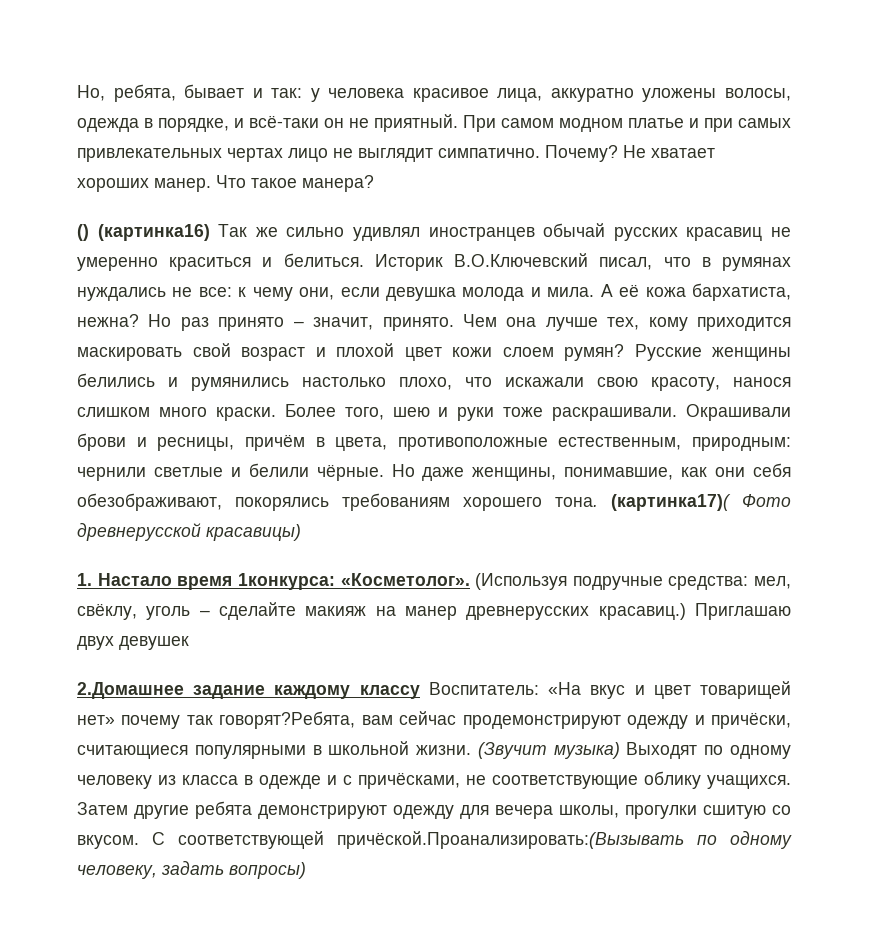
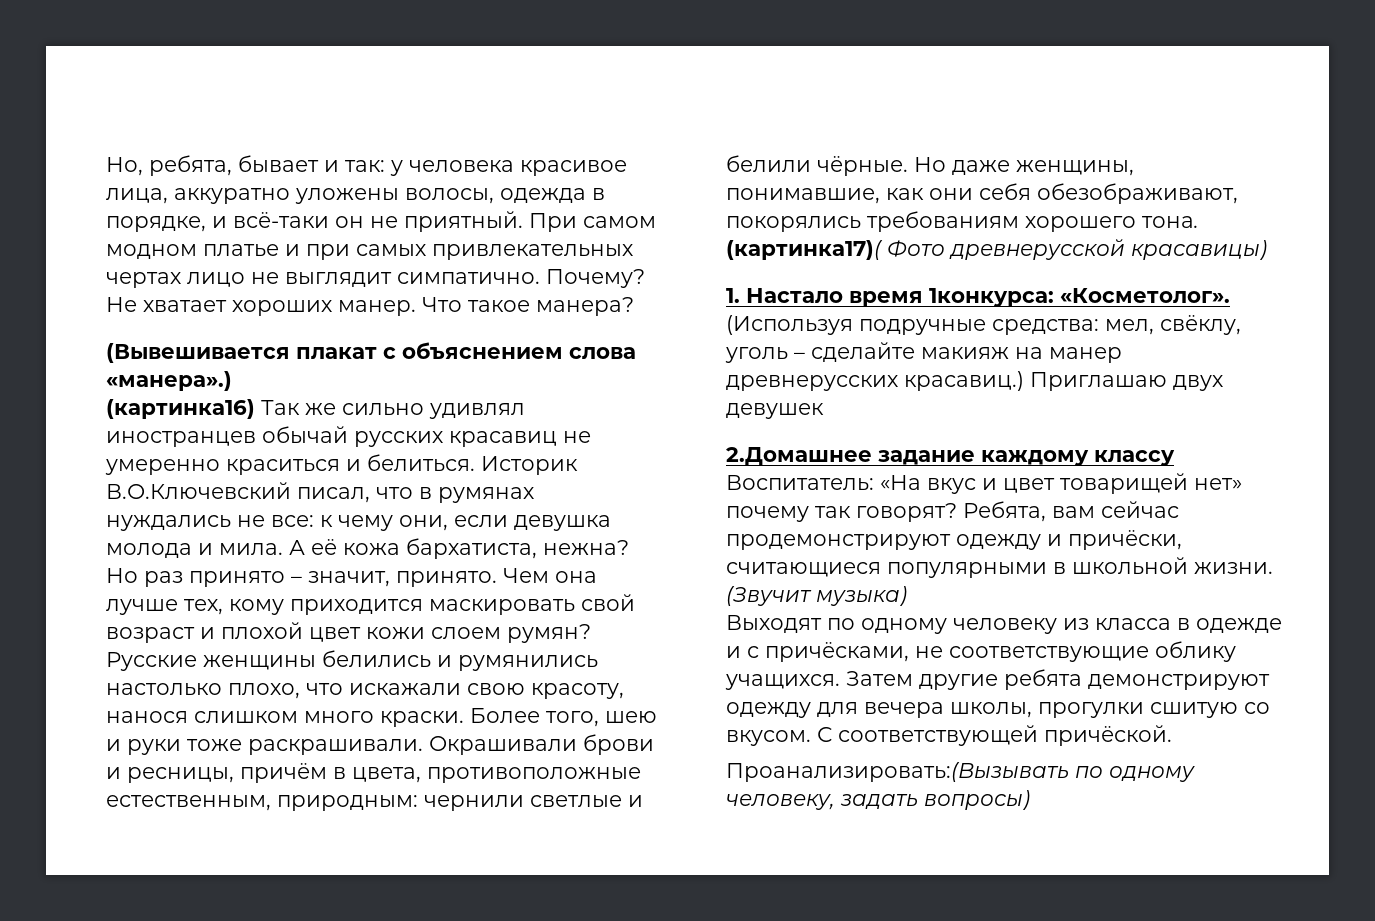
[77,224,89,241] () -> [106,342,636,363] [106,371,232,391] (Вывешивается плакат с объяснением слова «манера».) //
[219,711,356,729] говорят?Ребята, -> [856,501,1046,522] говорят? Ребята,
(620, 750) none -> (907, 596) //
[337,831,684,849] причёской.Проанализировать:(Вызывать -> [1044,725,1172,746] [726,762,1069,782] причёской. // Проанализировать:(Вызывать

